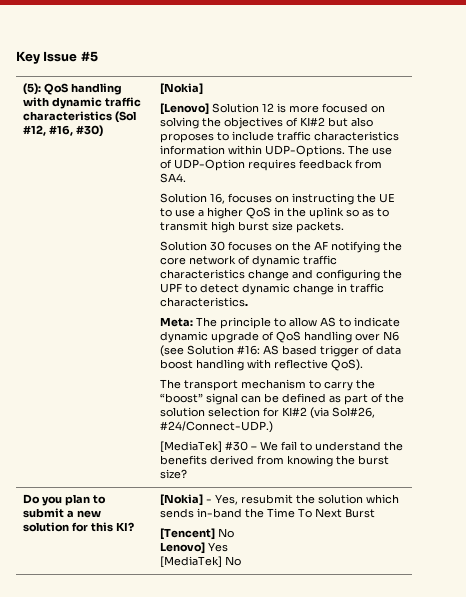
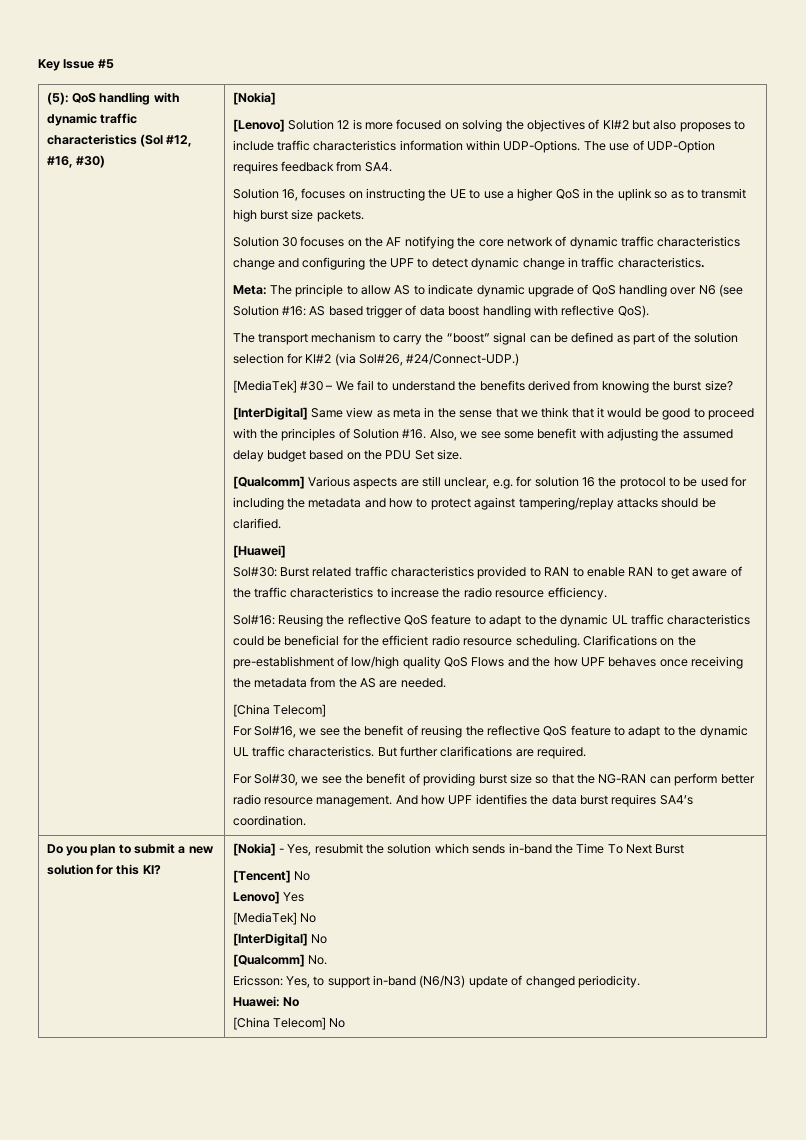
(188, 474) none -> [232,407,754,420] [232,428,733,441] [232,449,463,462] [232,476,748,489] [232,497,716,510] [232,518,281,529] [232,545,286,558] [232,566,742,579] [232,587,607,600] [232,614,751,627] [232,635,696,648] [232,656,744,669] [232,677,446,688] [232,704,326,717] [232,725,748,738] [232,746,587,759] [232,773,755,786] [232,794,693,807] [232,815,306,826] // [InterDigital] Same view as meta in the sense that we think that it would be good to proceed with the principles of Solution #16. Also, we see some benefit with adjusting the assumed delay budget based on the PDU Set size. // [Qualcomm] Various aspects are still unclear, e.g. for solution 16 the protocol to be used for including the metadata and how to protect against tampering/replay attacks should be clarified. // [Huawei] // Sol#30: Burst related traffic characteristics provided to RAN to enable RAN to get aware of the traffic characteristics to increase the radio resource efficiency. // Sol#16: Reusing the reflective QoS feature to adapt to the dynamic UL traffic characteristics could be beneficial for the efficient radio resource scheduling. Clarifications on the pre-establishment of low/high quality QoS Flows and the how UPF behaves once receiving the metadata from the AS are needed. // [China Telecom] // For Sol#16, we see the benefit of reusing the reflective QoS feature to adapt to the dynamic UL traffic characteristics. But further clarifications are required. // For Sol#30, we see the benefit of providing burst size so that the NG-RAN can perform better radio resource management. And how UPF identifies the data burst requires SA4’s coordination.
(242, 561) none -> [232,933,327,946] [232,954,327,967] [232,975,640,988] [232,996,299,1007] [232,1017,346,1030] // [InterDigital] No // [Qualcomm] No. // Ericsson: Yes, to support in-band (N6/N3) update of changed periodicity. // Huawei: No // [China Telecom] No

